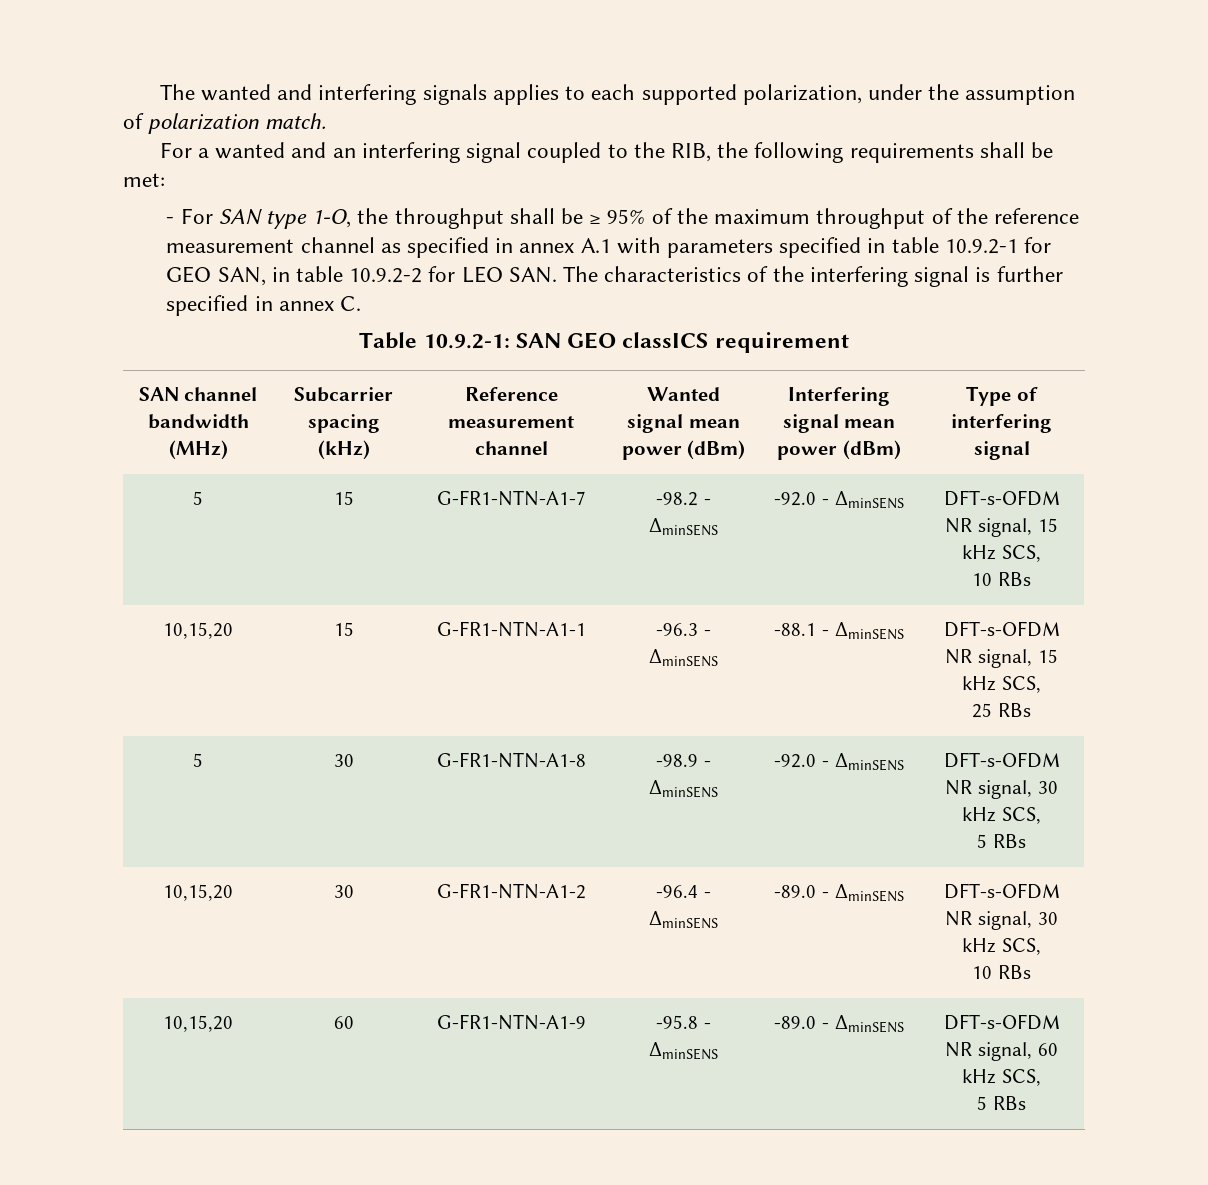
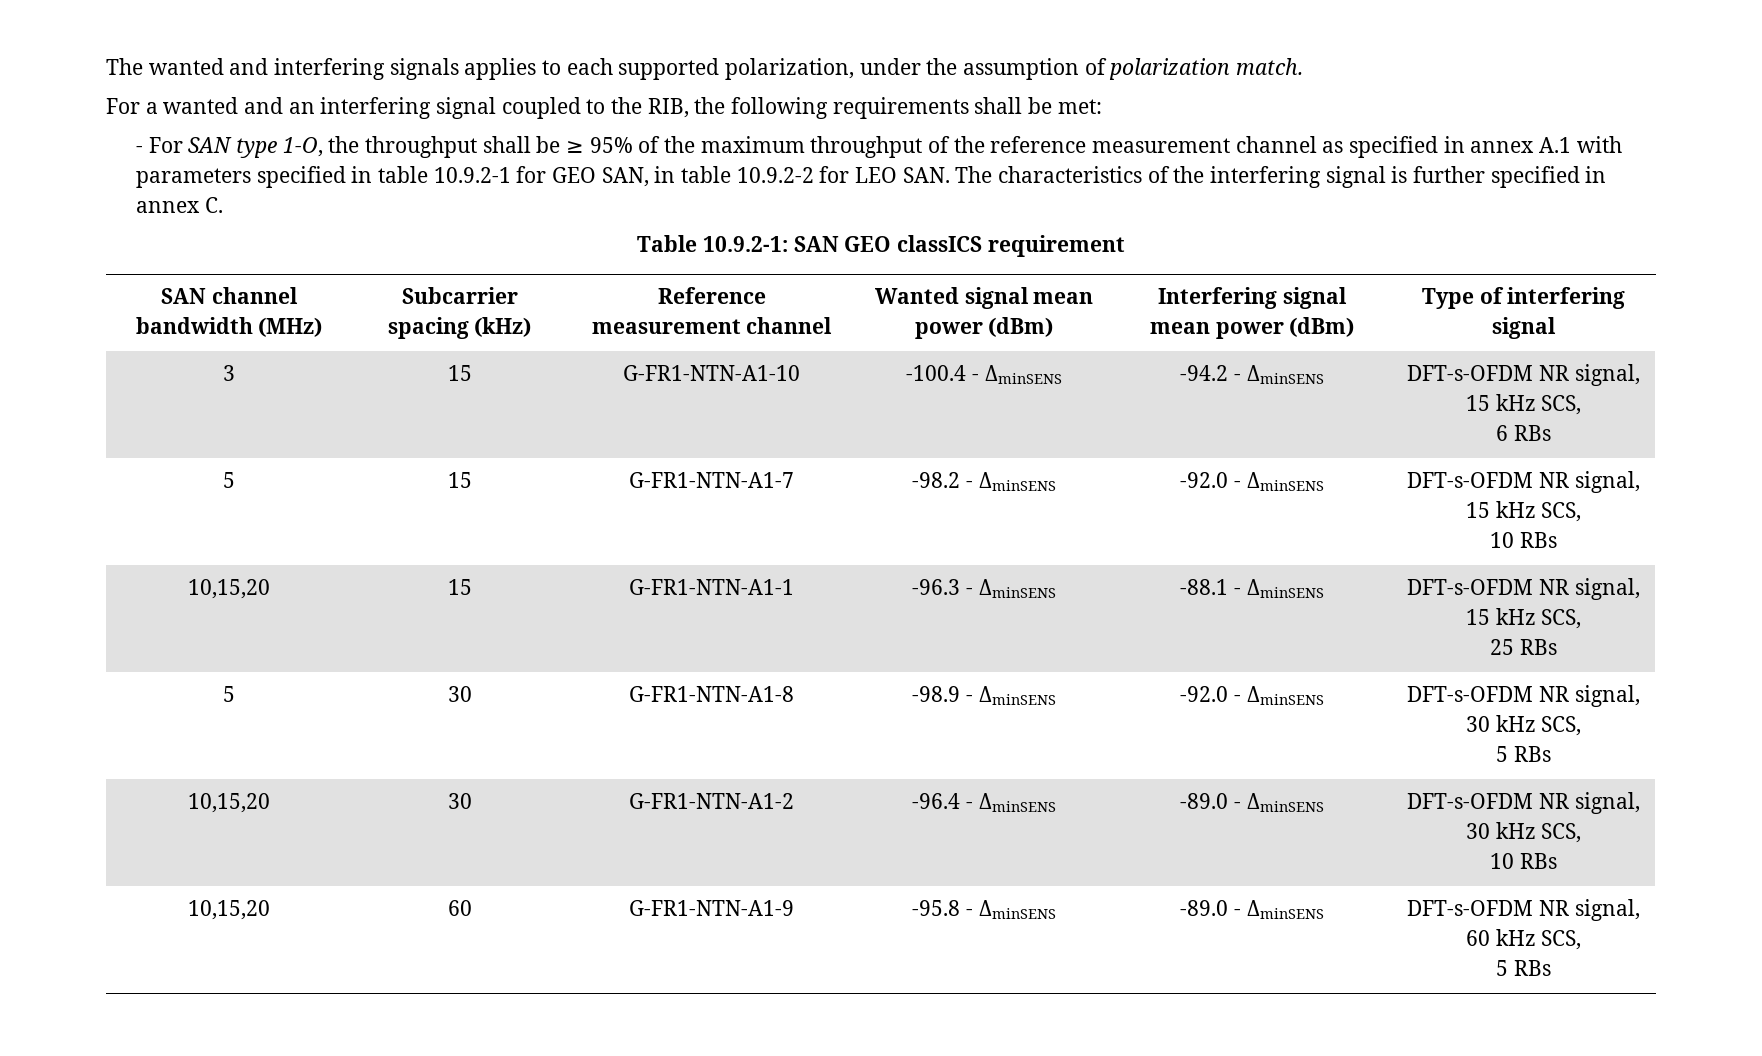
(1030, 450) none -> [223,365,235,381] [447,365,472,381] [623,365,800,381] [906,365,1062,384] [1180,365,1324,384] [1407,364,1640,386] [1465,394,1582,415] [1496,425,1551,441] // 3 | 15 | G-FR1-NTN-A1-10 | -100.4 - ΔminSENS | -94.2 - ΔminSENS | DFT-s-OFDM NR signal, 15 kHz SCS, // 6 RBs

